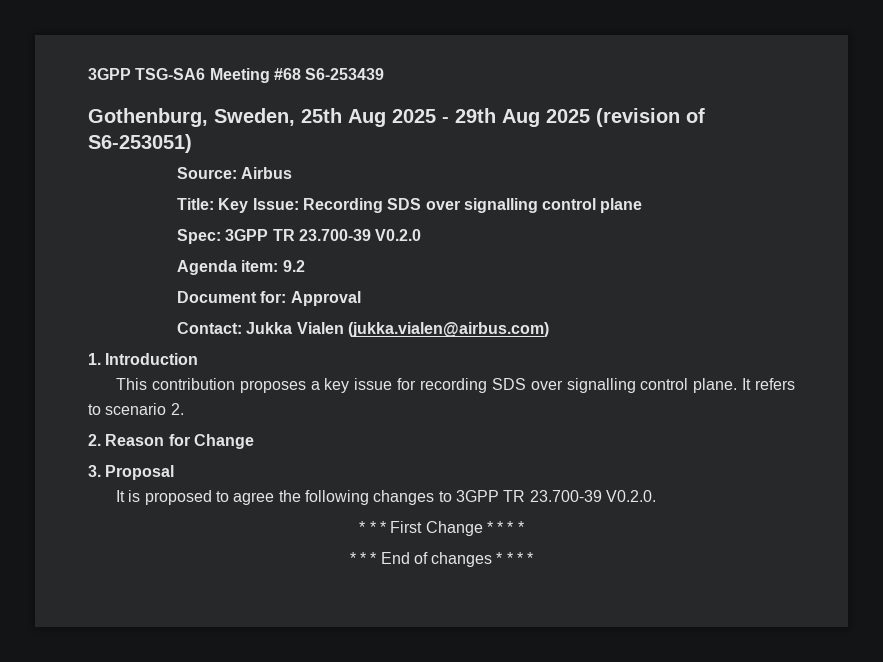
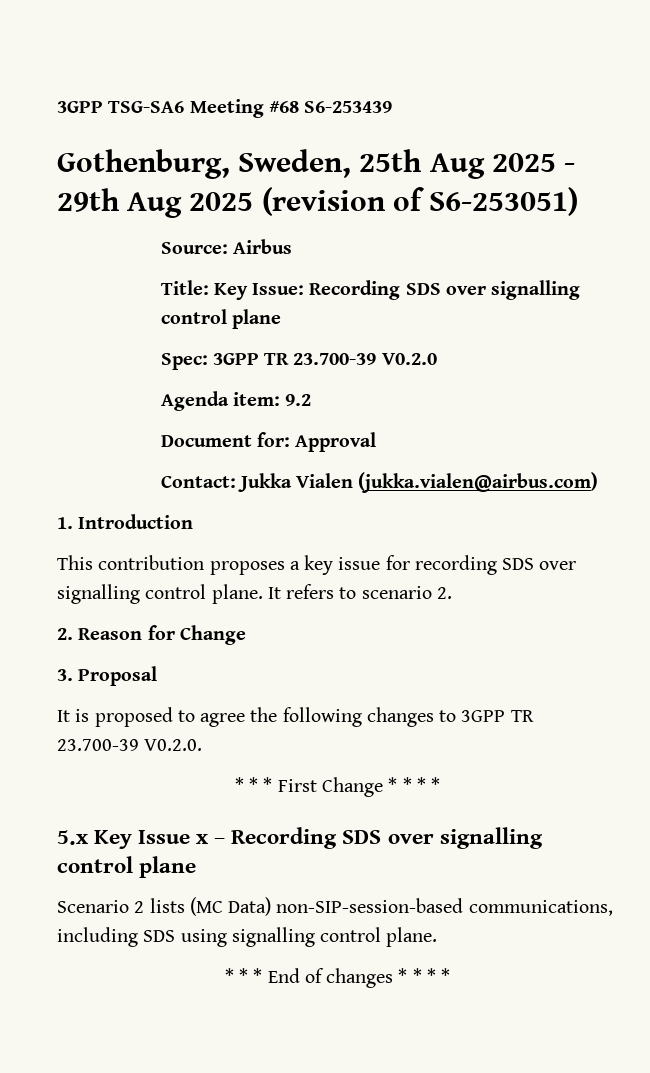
(524, 527) none -> [57,827,543,849] [57,856,197,878] [57,897,613,916] [57,927,438,947] // 5.x Key Issue x – Recording SDS over signalling control plane // Scenario 2 lists (MC Data) non-SIP-session-based communications, including SDS using signalling control plane.

